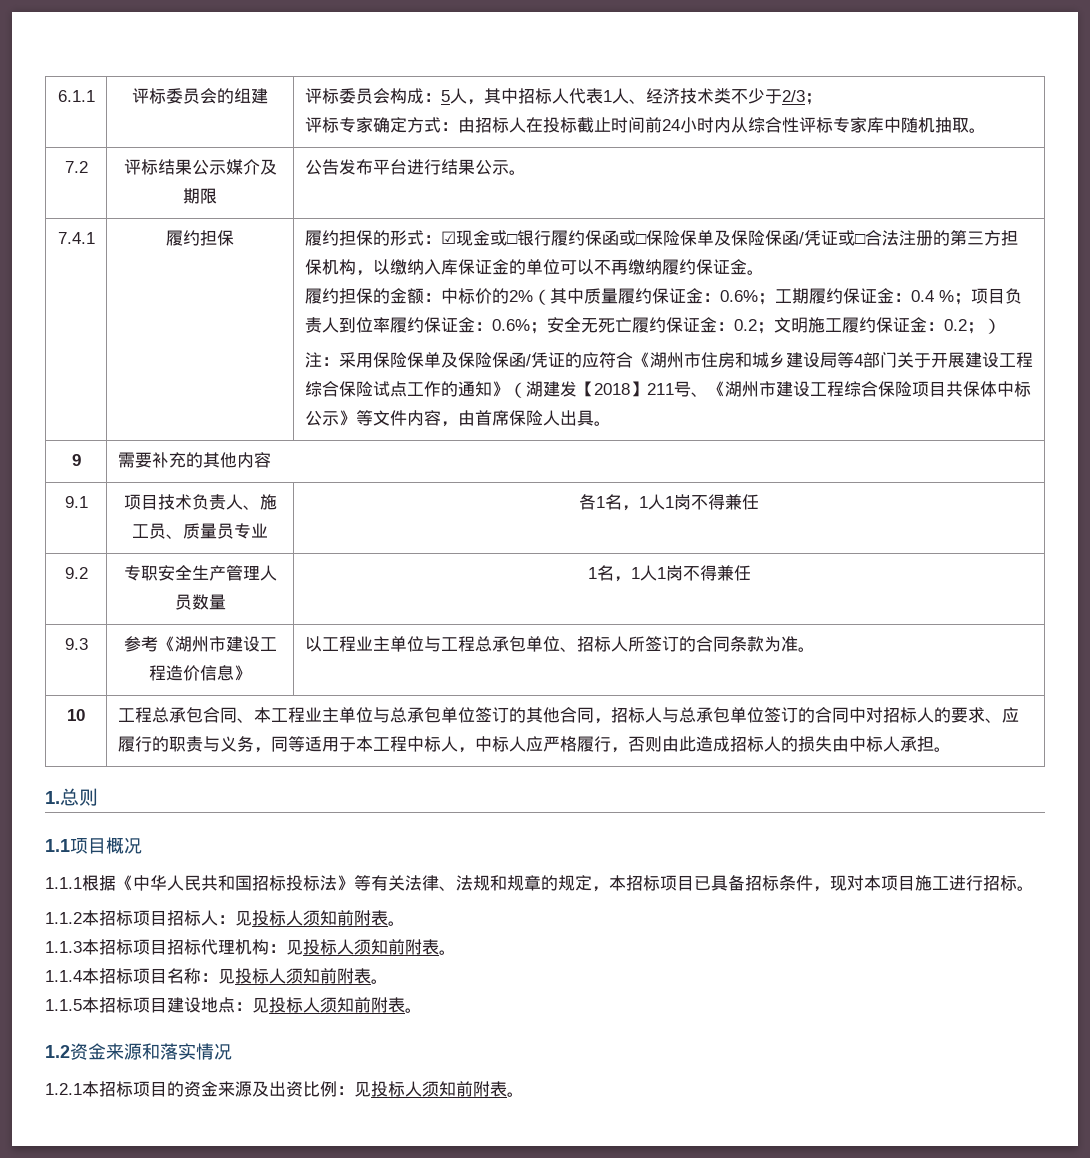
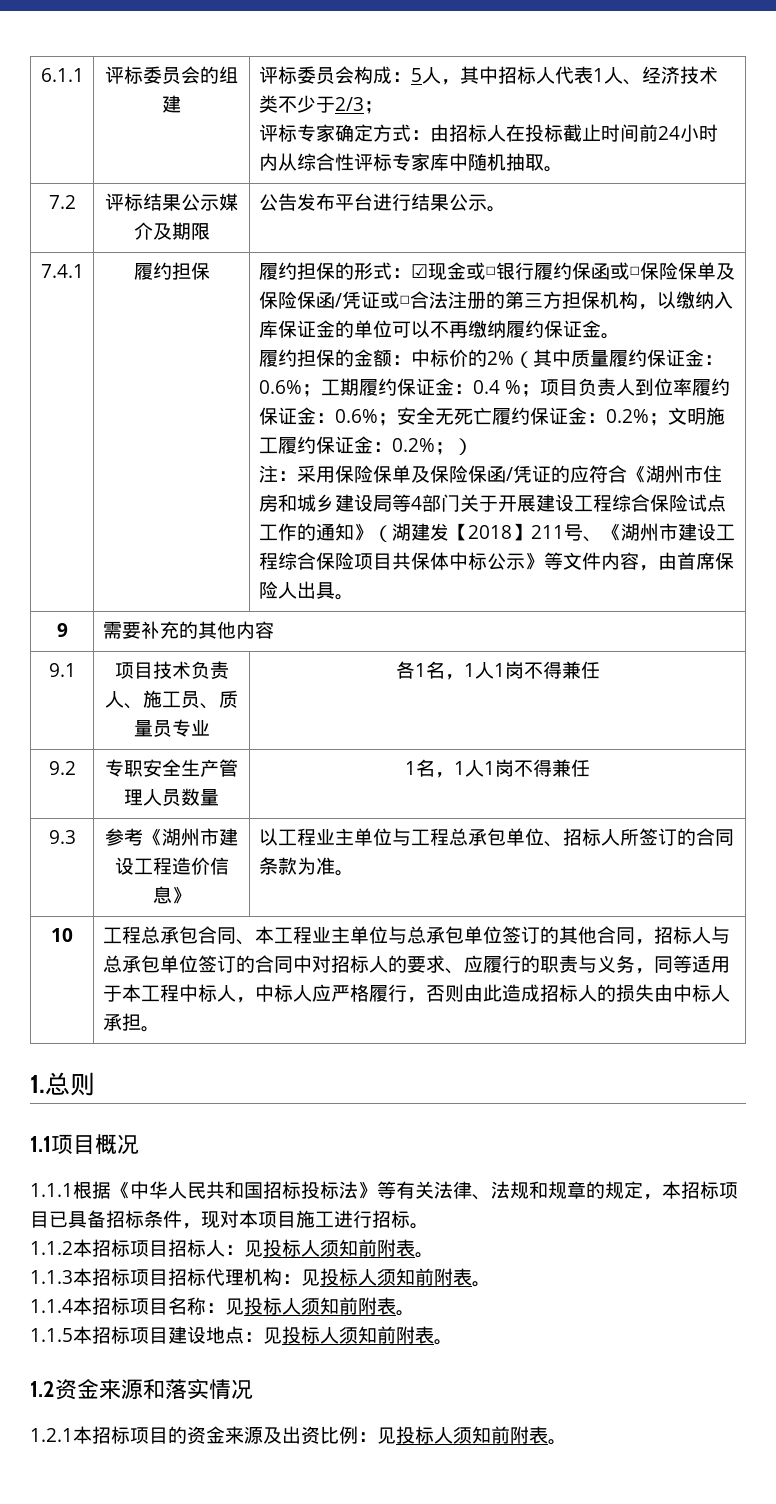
[733,319,757,331] 0.2 -> [605,409,649,423] 0.2%
[943,319,967,331] 0.2 -> [391,438,435,452] 0.2%

